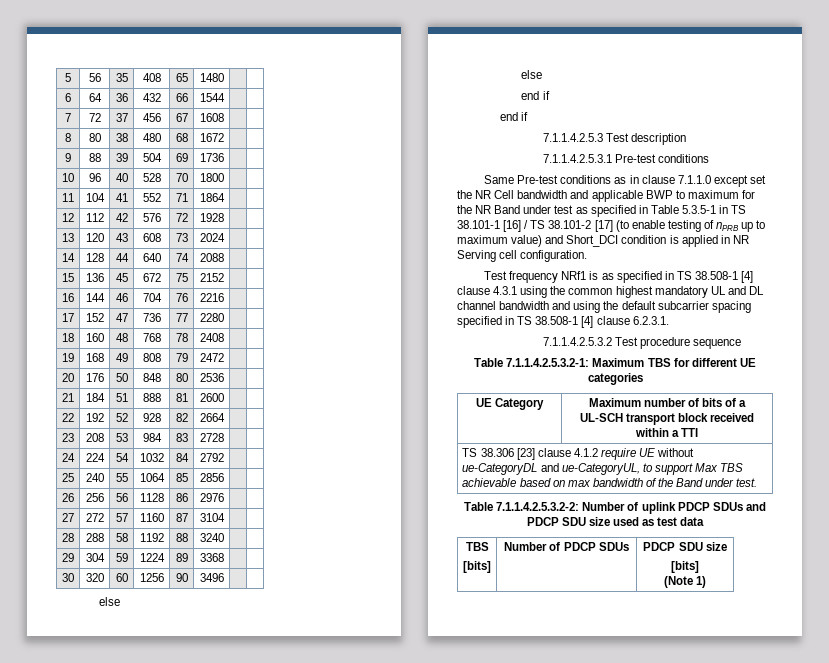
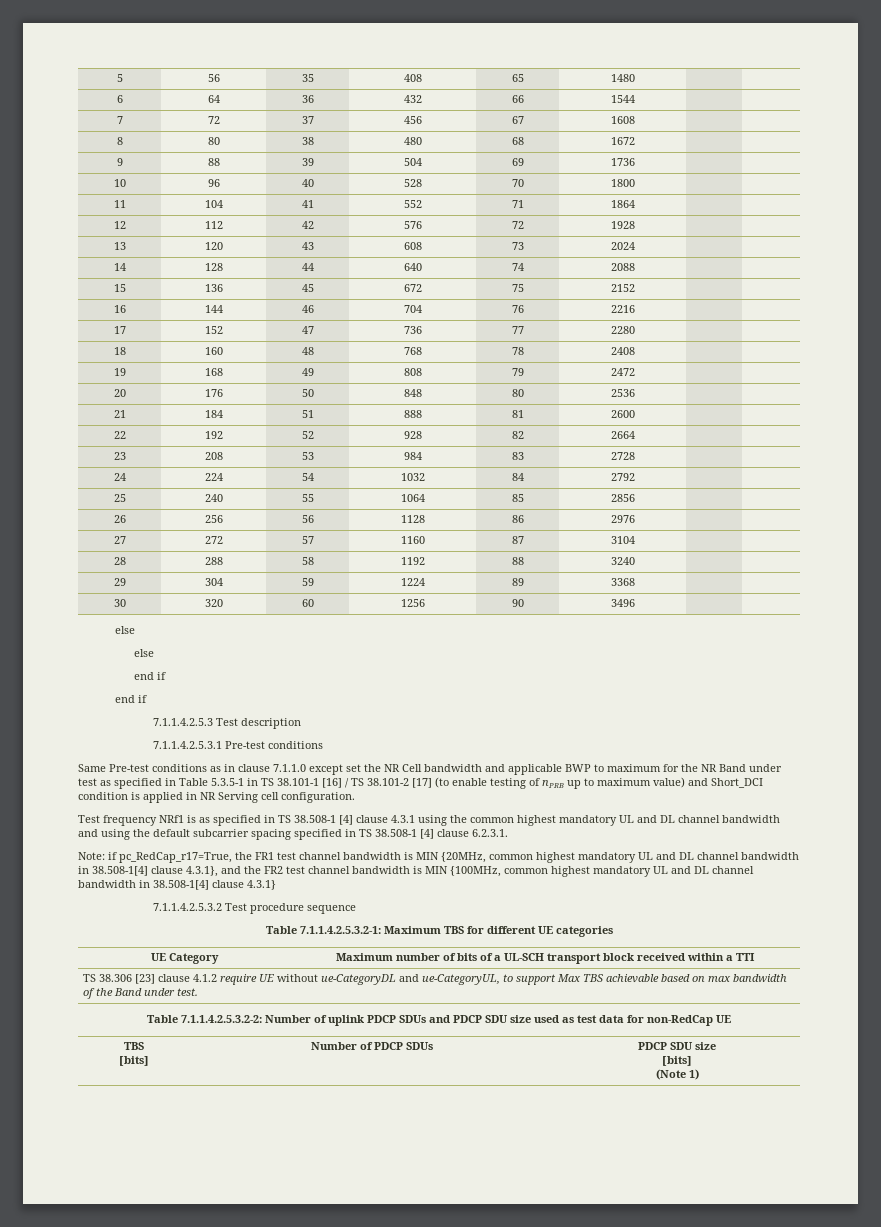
(669, 320) none -> [78,852,799,863] [78,866,754,877] [78,880,276,890] // Note: if pc_RedCap_r17=True, the FR1 test channel bandwidth is MIN {20MHz, common highest mandatory UL and DL channel bandwidth in 38.508-1[4] clause 4.3.1}, and the FR2 test channel bandwidth is MIN {100MHz, common highest mandatory UL and DL channel bandwidth in 38.508-1[4] clause 4.3.1}
(705, 521) none -> [627,1015,731,1026] for non-RedCap UE

